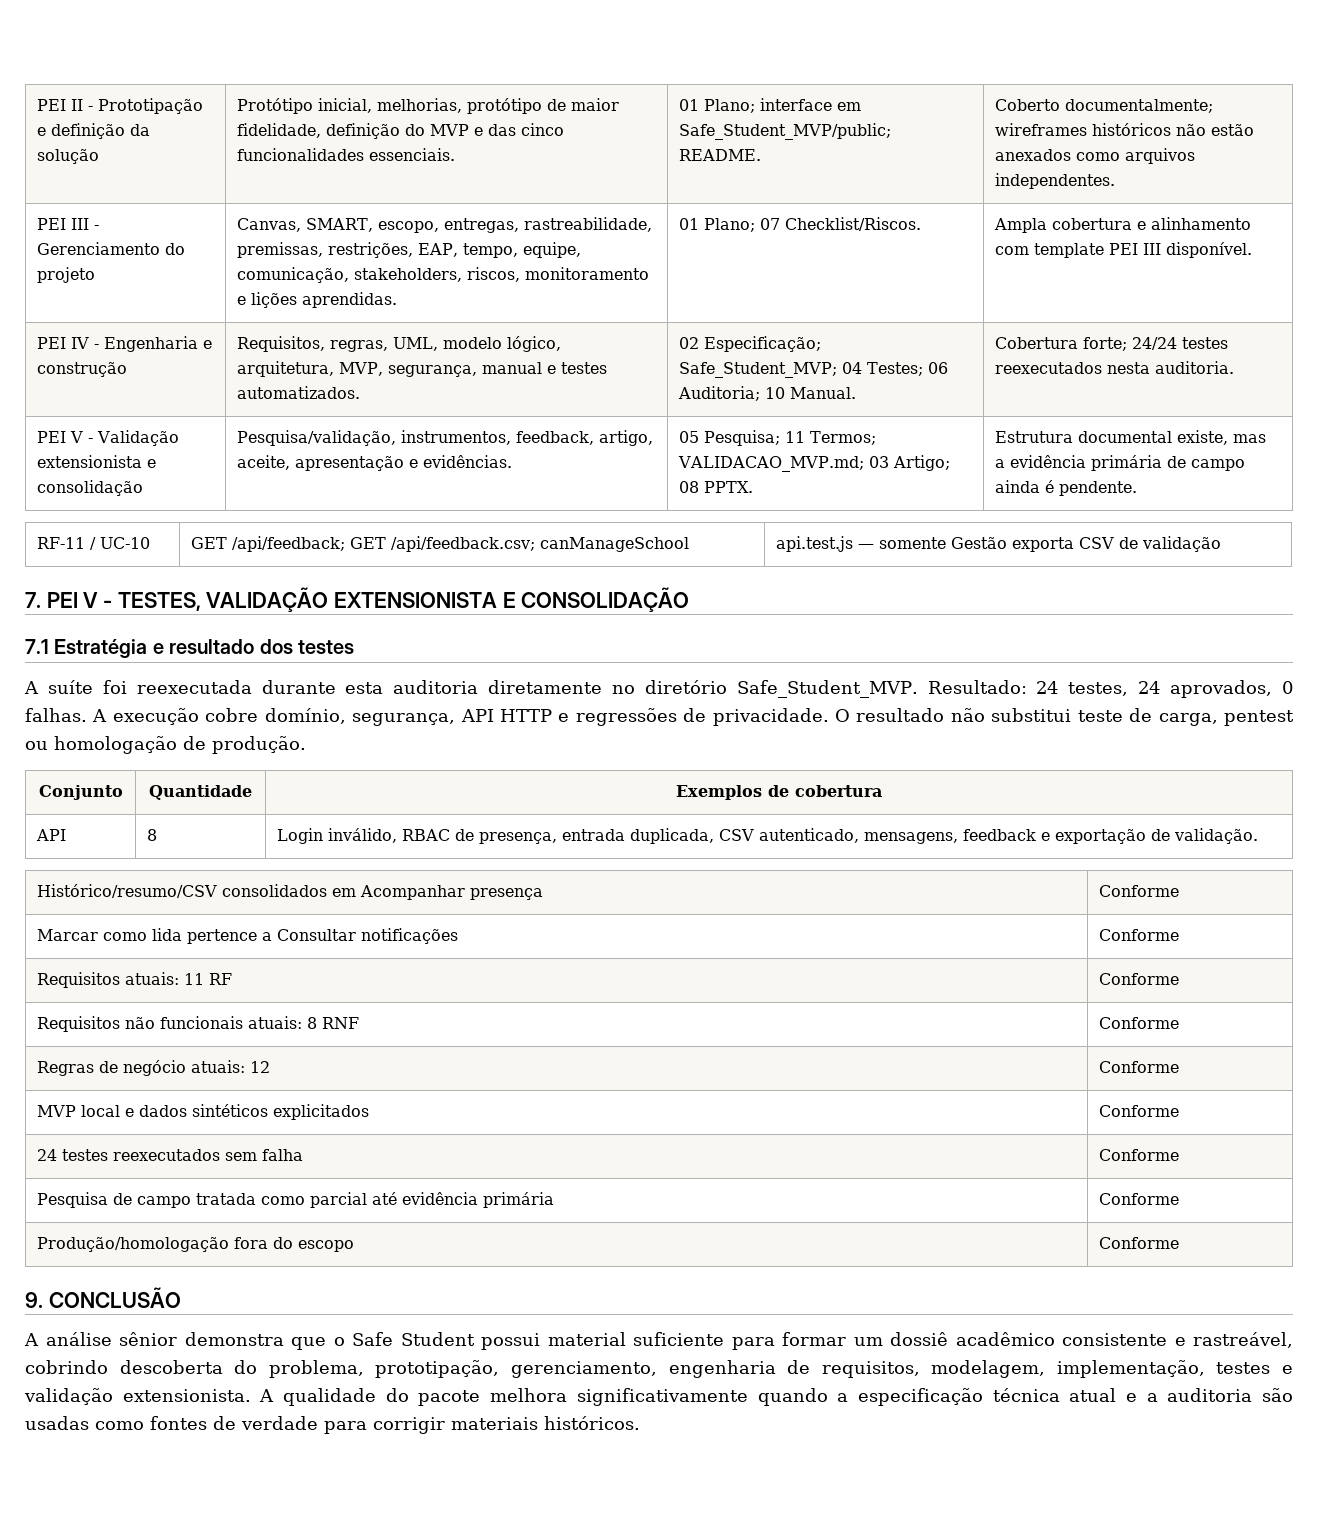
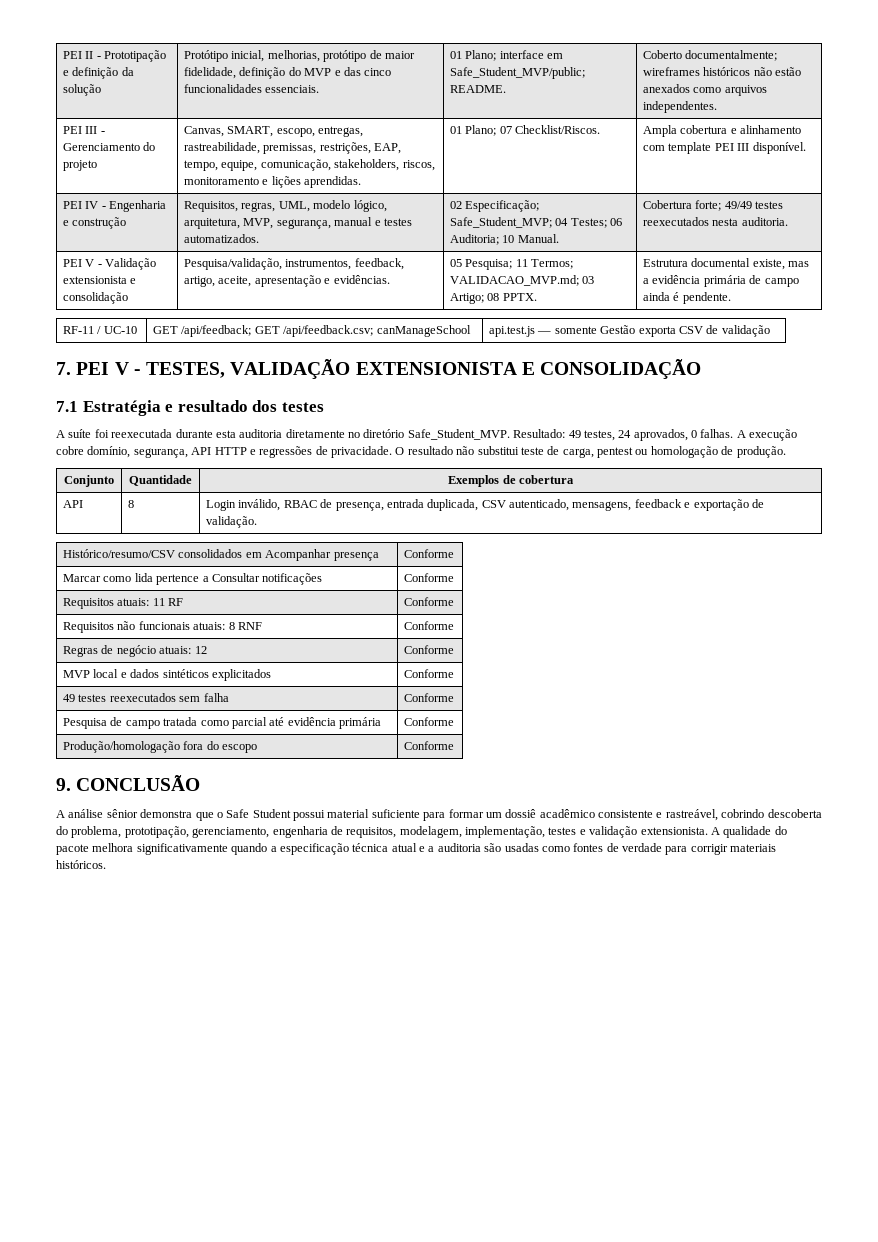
[1132,337,1178,350] 24/24 -> [724,201,752,209] 49/49
[1036,681,1059,694] 24 -> [568,430,581,438] 49
[37,1149,58,1161] 24 -> [63,694,76,702] 49

